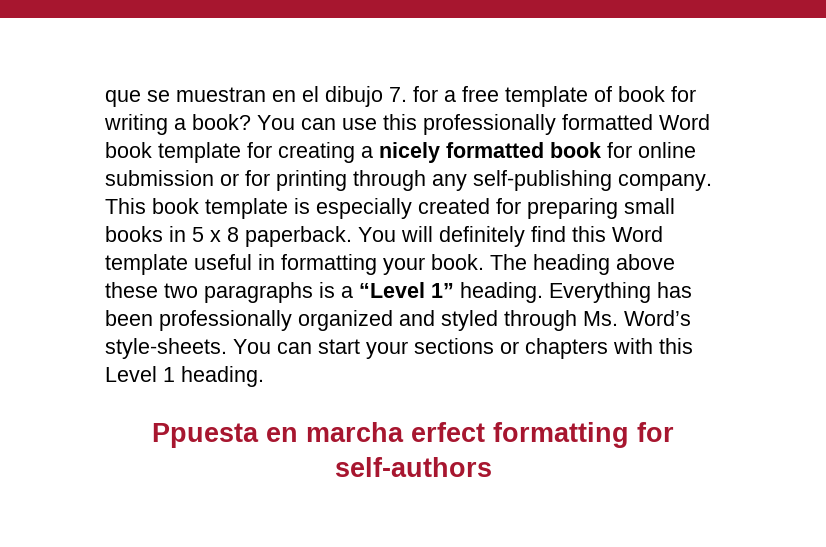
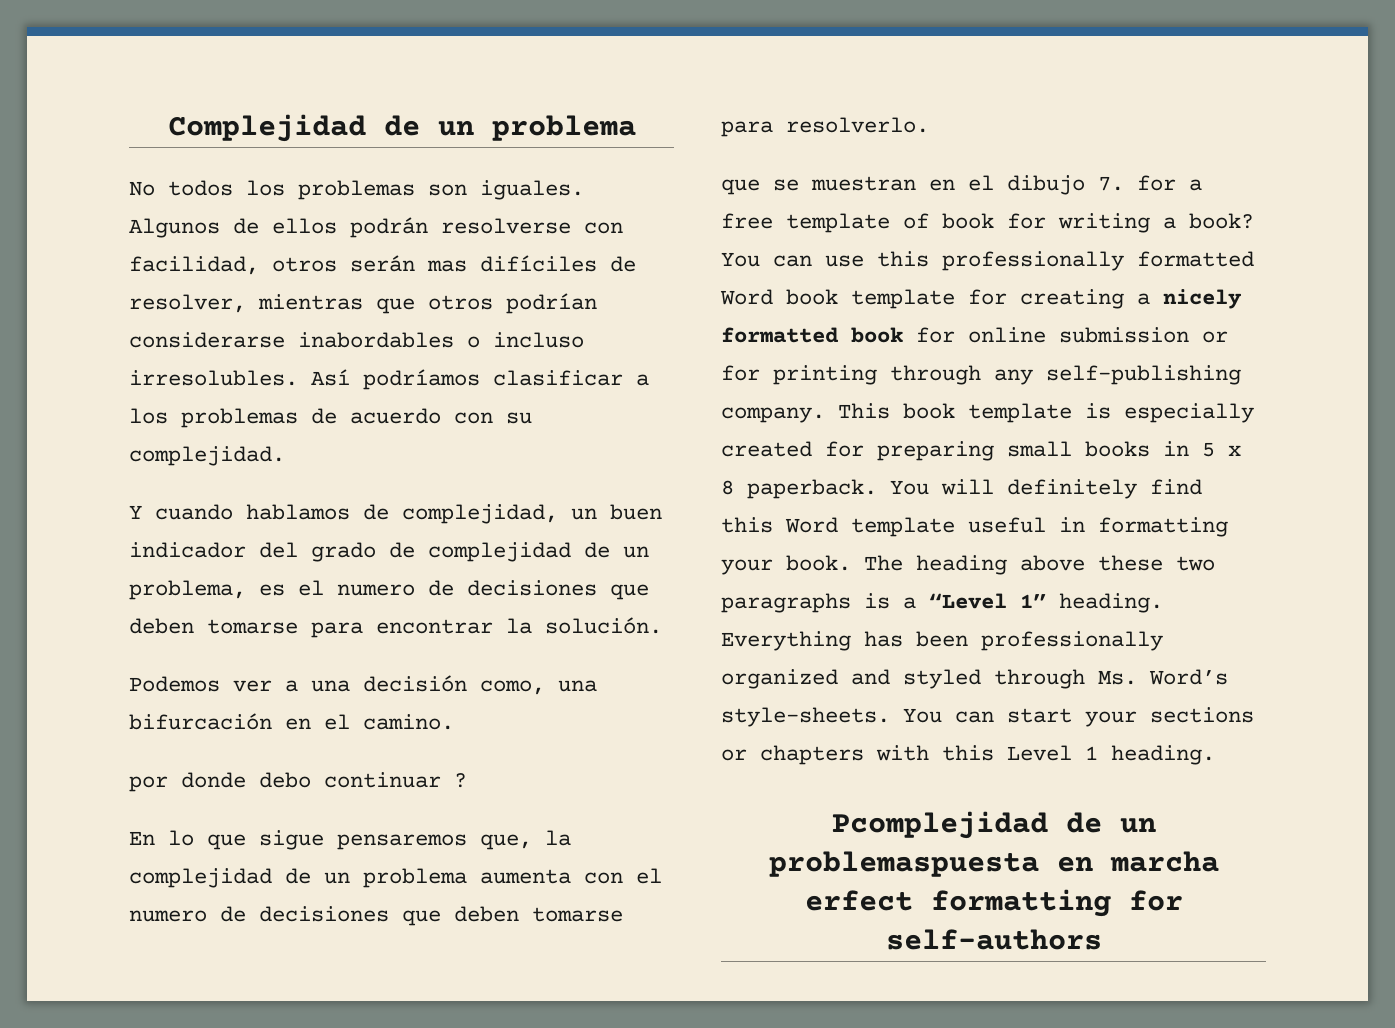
(105, 98) none -> [167,114,636,142] [129,180,584,200] [129,217,623,238] [129,255,636,275] [129,293,597,314] [129,332,584,348] [129,369,649,390] [129,408,532,428] [129,446,285,466] [129,504,662,524] [129,542,649,562] [129,580,649,600] [129,617,662,638] [129,675,597,695] [129,713,454,730] [129,772,467,792] [129,830,571,850] [129,868,662,888] [129,906,623,926] [721,117,929,137] Complejidad de un problema // No todos los problemas son iguales. Algunos de ellos podrán resolverse con facilidad, otros serán mas difíciles de resolver, mientras que otros podrían considerarse inabordables o incluso irresolubles. Así podríamos clasificar a los problemas de acuerdo con su complejidad. // Y cuando hablamos de complejidad, un buen indicador del grado de complejidad de un problema, es el numero de decisiones que deben tomarse para encontrar la solución. // Podemos ver a una decisión como, una bifurcación en el camino. // por donde debo continuar ? // En lo que sigue pensaremos que, la complejidad de un problema aumenta con el numero de decisiones que deben tomarse para resolverlo. //
[152,423,259,448] Ppuesta -> [831,811,1156,839] [768,851,1039,877] Pcomplejidad de un problemaspuesta

